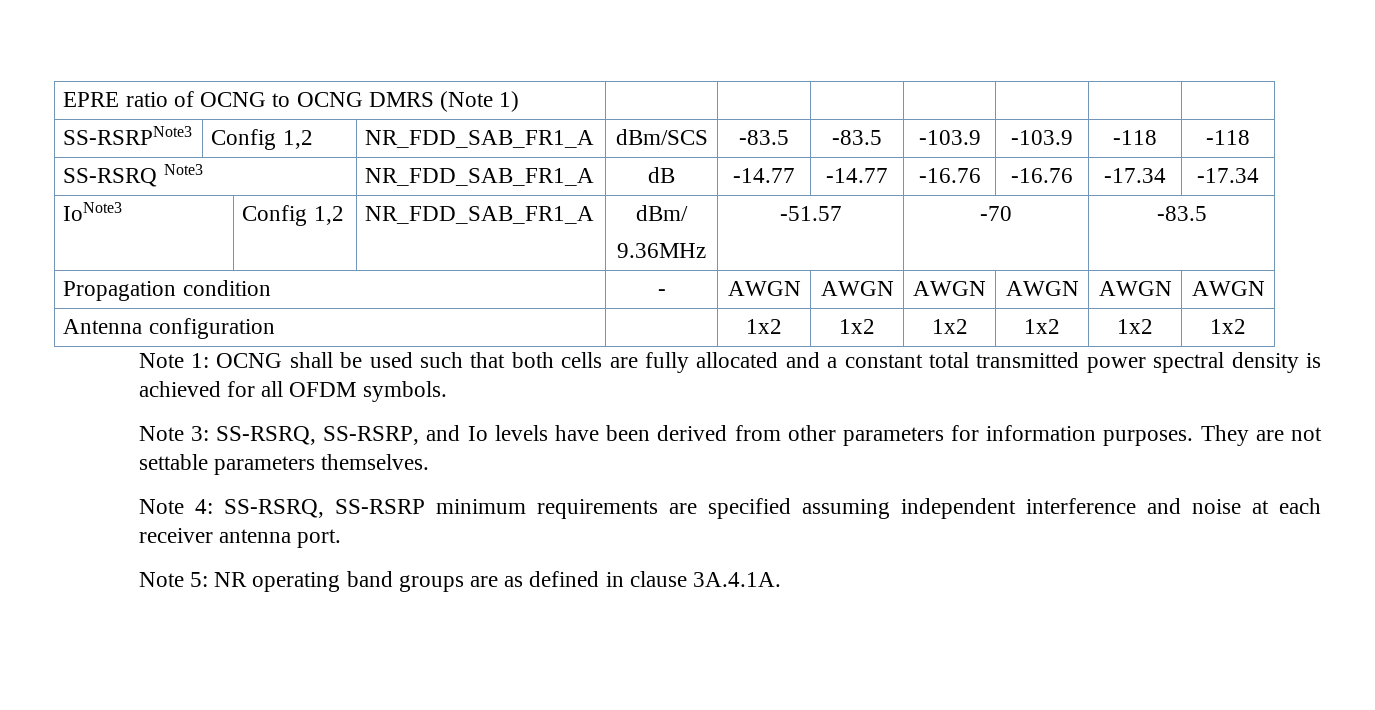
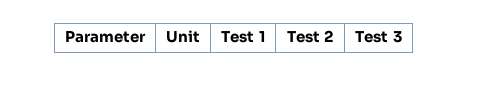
[63,91,520,112] [63,126,193,145] [211,129,313,150] [365,130,595,148] [615,129,708,145] [739,130,789,145] [832,130,882,145] [918,130,981,145] [1011,130,1073,145] [1113,130,1157,145] [1206,130,1250,145] [63,164,203,187] [365,168,595,186] [648,167,675,183] [733,168,795,183] [826,168,888,183] [918,168,981,183] [1011,168,1073,183] [1104,168,1166,183] [1197,168,1259,183] [63,202,123,221] [242,205,344,226] [365,206,595,224] [636,205,688,221] [617,243,706,258] [779,206,842,221] [980,206,1012,221] [1156,206,1207,221] [63,280,271,301] [657,289,666,296] [727,281,801,296] [820,281,894,296] [913,281,986,296] [1005,281,1079,296] [1098,281,1172,296] [1191,281,1265,296] [63,318,275,339] [746,319,782,334] [839,319,875,334] [931,319,968,334] [1024,319,1060,334] [1117,319,1153,334] [1210,319,1246,334] [138,352,1321,373] [138,381,447,402] [138,425,1322,446] [138,454,430,475] [138,498,1321,519] [138,528,342,548] [138,571,781,592] EPRE ratio of OCNG to OCNG DMRS (Note 1) | | | | | | | // SS-RSRPNote3 | Config 1,2 | NR_FDD_SAB_FR1_A | dBm/SCS | -83.5 | -83.5 | -103.9 | -103.9 | -118 | -118 // SS-RSRQ Note3 | NR_FDD_SAB_FR1_A | dB | -14.77 | -14.77 | -16.76 | -16.76 | -17.34 | -17.34 // IoNote3 | Config 1,2 | NR_FDD_SAB_FR1_A | dBm/ // 9.36MHz | -51.57 | -70 | -83.5 // Propagation condition | - | AWGN | AWGN | AWGN | AWGN | AWGN | AWGN // Antenna configuration | | 1x2 | 1x2 | 1x2 | 1x2 | 1x2 | 1x2 // Note 1: OCNG shall be used such that both cells are fully allocated and a constant total transmitted power spectral density is achieved for all OFDM symbols. // Note 3: SS-RSRQ, SS-RSRP, and Io levels have been derived from other parameters for information purposes. They are not settable parameters themselves. // Note 4: SS-RSRQ, SS-RSRP minimum requirements are specified assuming independent interference and noise at each receiver antenna port. // Note 5: NR operating band groups are as defined in clause 3A.4.1A. -> [65,30,146,43] [166,30,200,43] [221,31,265,43] [286,30,334,43] [355,31,402,43] Parameter | Unit | Test 1 | Test 2 | Test 3

